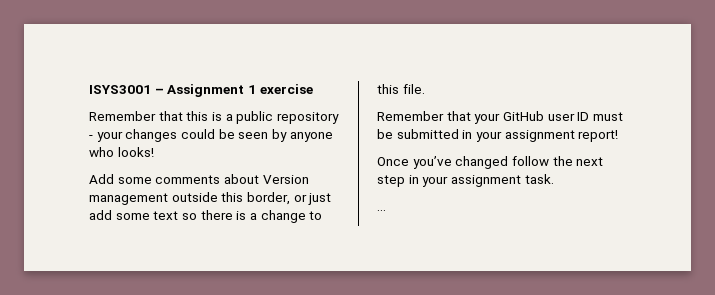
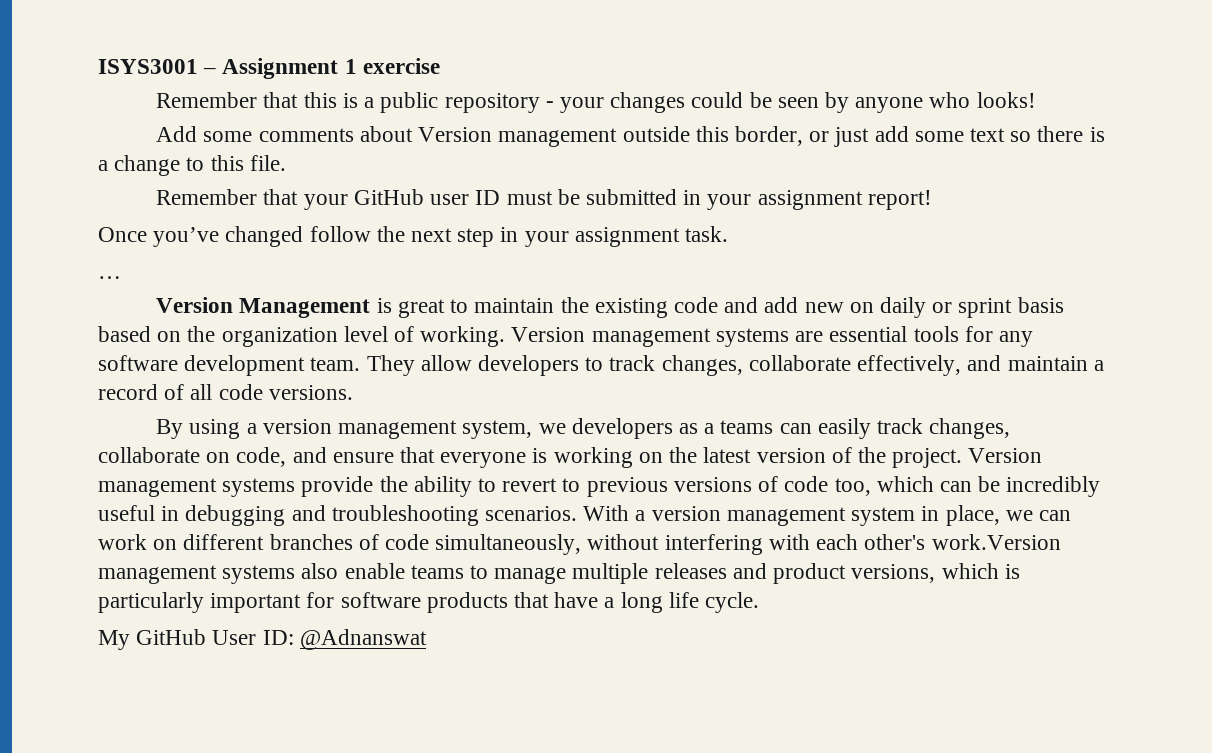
(386, 210) none -> [156,297,1064,318] [98,326,1033,347] [98,355,1104,376] [98,384,353,400] [156,418,1011,439] [98,447,1043,468] [98,476,1101,497] [98,505,1071,526] [98,534,1061,555] [98,563,1020,584] [98,592,760,613] [98,629,427,650] // Version Management is great to maintain the existing code and add new on daily or sprint basis based on the organization level of working. Version management systems are essential tools for any software development team. They allow developers to track changes, collaborate effectively, and maintain a record of all code versions. // By using a version management system, we developers as a teams can easily track changes, collaborate on code, and ensure that everyone is working on the latest version of the project. Version management systems provide the ability to revert to previous versions of code too, which can be incredibly useful in debugging and troubleshooting scenarios. With a version management system in place, we can work on different branches of code simultaneously, without interfering with each other's work.Version management systems also enable teams to manage multiple releases and product versions, which is particularly important for software products that have a long life cycle. // My GitHub User ID: @Adnanswat

